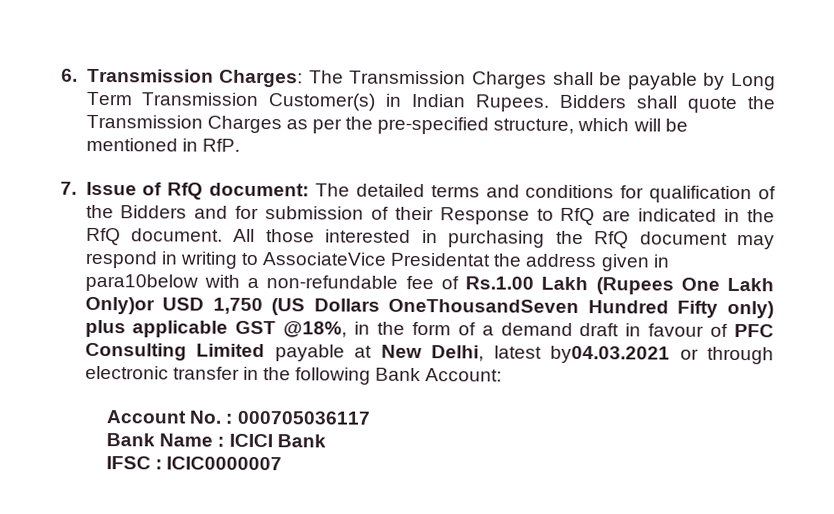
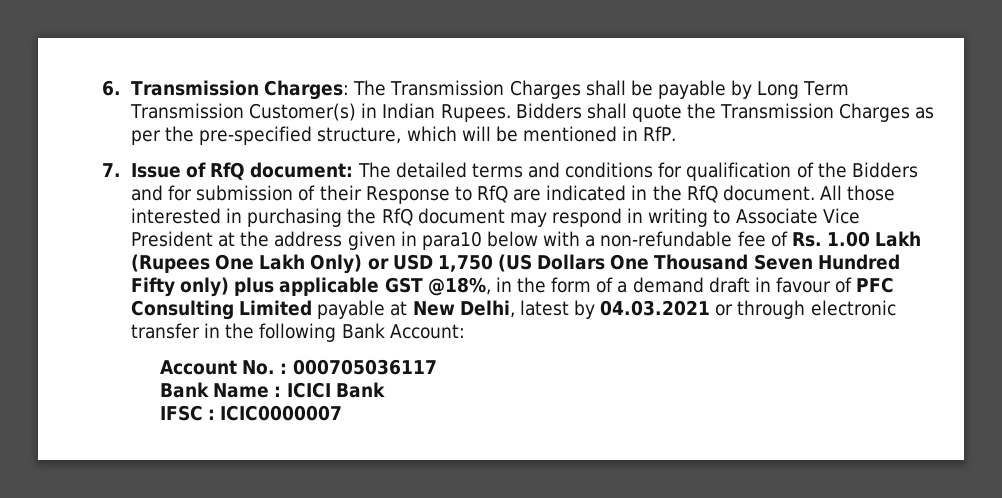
[262,252,492,267] AssociateVice Presidentat -> [735,208,860,224] [131,231,236,247] Associate Vice President at
[84,273,198,292] para10below -> [421,231,539,250] para10 below
[465,276,534,290] Rs.1.00 -> [791,231,870,247] Rs. 1.00
[84,296,155,315] Only)or -> [310,254,389,274] Only) or
[388,298,580,314] OneThousandSeven -> [610,254,813,270] One Thousand Seven
[550,345,670,364] by04.03.2021 -> [574,300,711,319] by 04.03.2021

